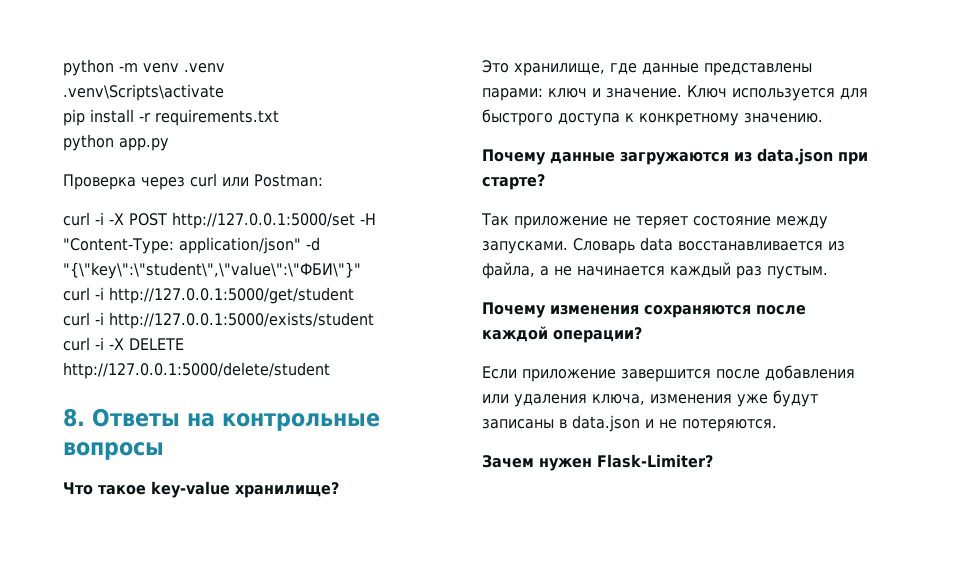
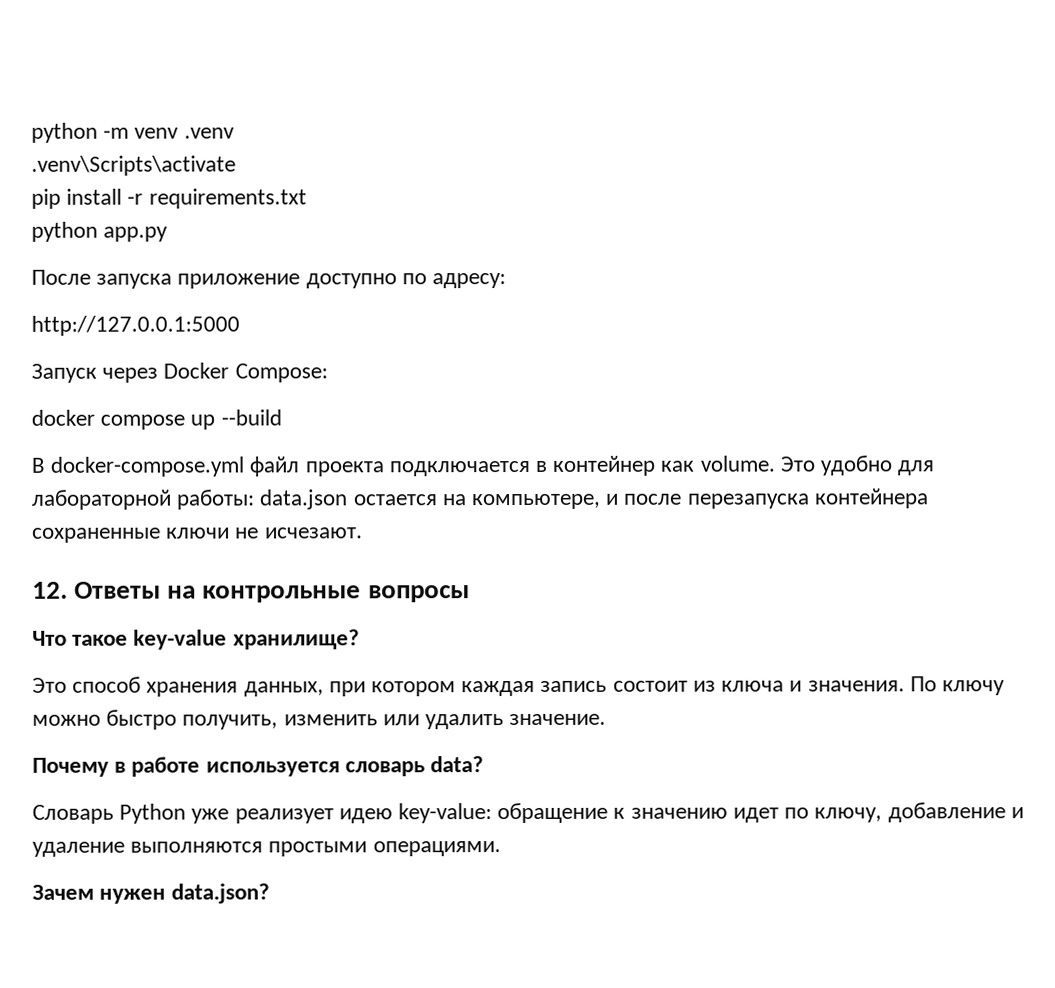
[63,173,323,190] [63,212,376,229] [63,237,320,254] [63,262,361,279] [63,287,354,304] [63,312,374,329] [63,337,184,351] [63,362,330,379] [63,408,85,427] Проверка через curl или Postman: // curl -i -X POST http://127.0.0.1:5000/set -H "Content-Type: application/json" -d "{\"key\":\"student\",\"value\":\"ФБИ\"}" // curl -i http://127.0.0.1:5000/get/student // curl -i http://127.0.0.1:5000/exists/student // curl -i -X DELETE http://127.0.0.1:5000/delete/student // 8. -> [31,269,507,289] [31,315,240,336] [31,362,328,383] [31,409,282,430] [31,455,935,477] [31,488,929,510] [32,527,363,543] [32,581,68,599] После запуска приложение доступно по адресу: // http://127.0.0.1:5000 // Запуск через Docker Compose: // docker compose up --build // В docker-compose.yml файл проекта подключается в контейнер как volume. Это удобно для лабораторной работы: data.json остается на компьютере, и после перезапуска контейнера сохраненные ключи не исчезают. // 12.
[514,63,812,76] [482,85,868,101] [482,109,823,126] [482,148,868,165] [482,174,545,190] [481,213,828,229] [482,237,845,254] [482,262,828,279] [482,302,806,318] [482,326,642,343] [482,365,855,382] [482,390,818,407] [482,415,777,432] хранилище, где данные представлены парами: ключ и значение. Ключ используется для быстрого доступа к конкретному значению. // Почему данные загружаются из data.json при старте? // Так приложение не теряет состояние между запусками. Словарь data восстанавливается из файла, а не начинается каждый раз пустым. // Почему изменения сохраняются после каждой операции? // Если приложение завершится после добавления или удаления ключа, изменения уже будут записаны в data.json и не потеряются. -> [72,676,1005,697] [32,709,607,730] [32,756,485,777] [32,802,1024,824] [32,841,501,857] способ хранения данных, при котором каждая запись состоит из ключа и значения. По ключу можно быстро получить, изменить или удалить значение. // Почему в работе используется словарь data? // Словарь Python уже реализует идею key-value: обращение к значению идет по ключу, добавление и удаление выполняются простыми операциями.
[597,454,713,468] Flask-Limiter? -> [171,883,271,904] data.json?

